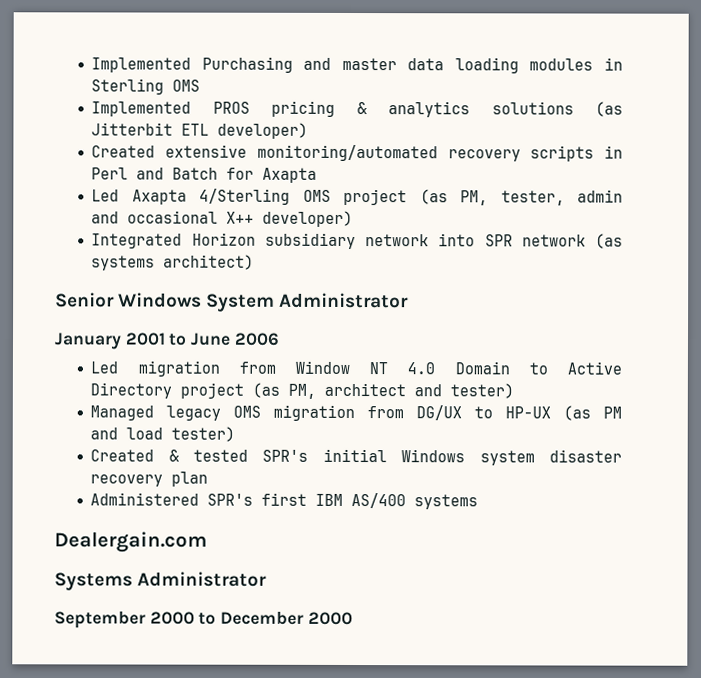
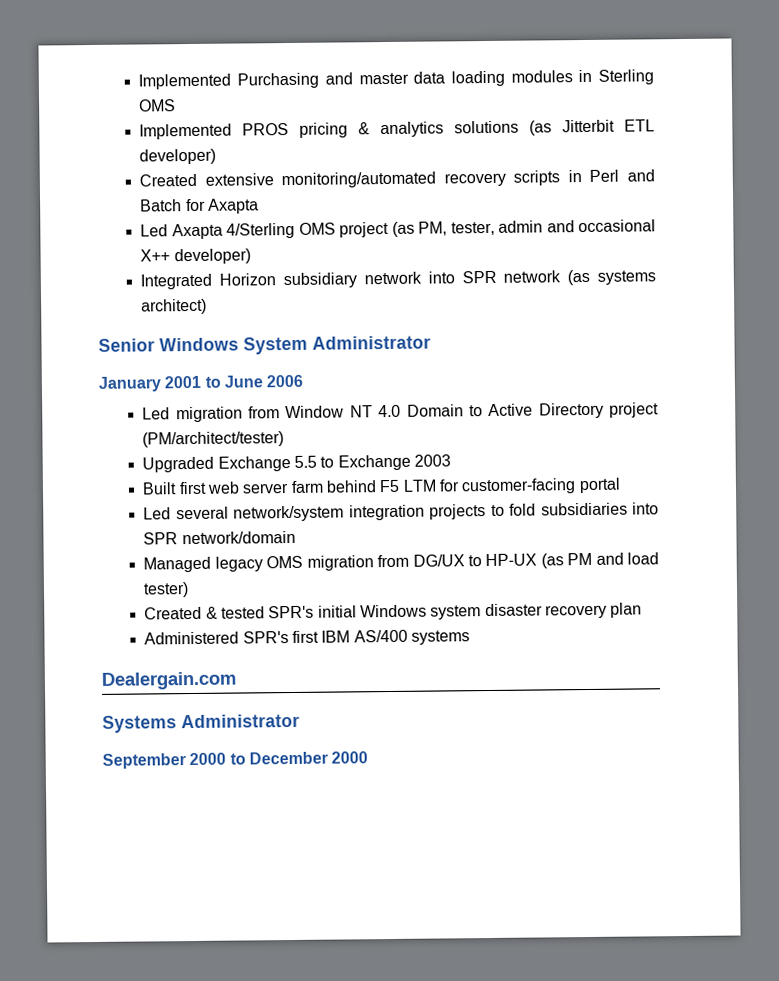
[252,382,515,399] (as PM, architect and tester) -> [142,431,285,448] [142,454,452,473] [142,477,621,495] [143,502,659,522] [143,530,296,545] (PM/architect/tester) // Upgraded Exchange 5.5 to Exchange 2003 // Built first web server farm behind F5 LTM for customer-facing portal // Led several network/system integration projects to fold subsidiaries into SPR network/domain

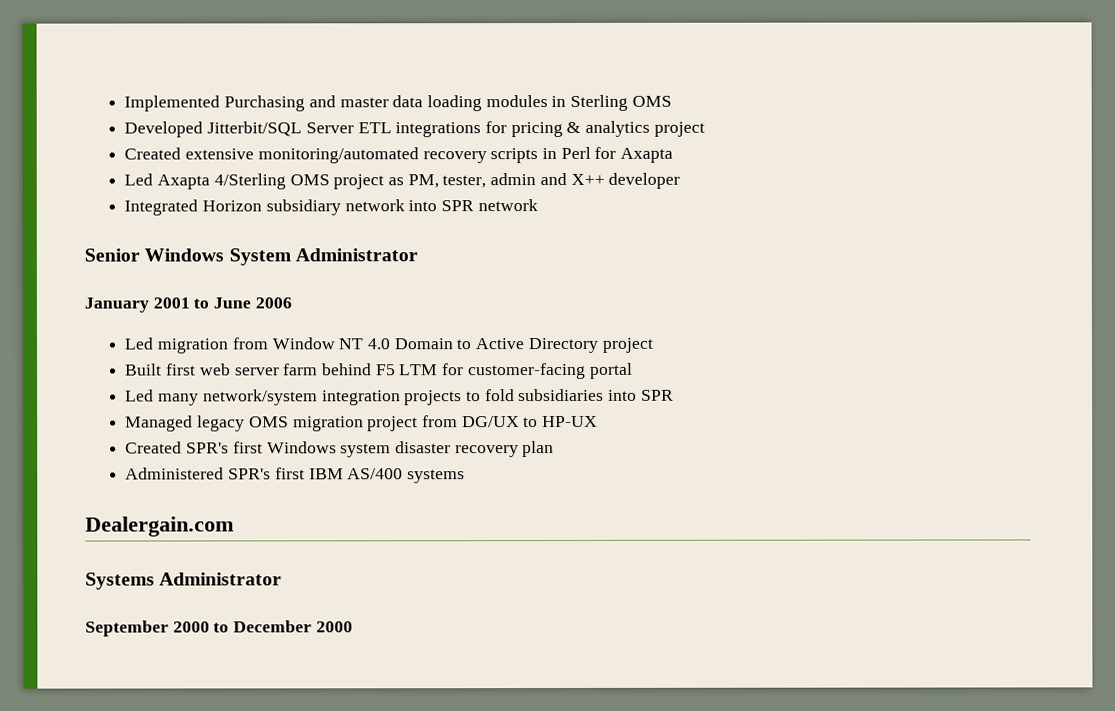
[139,119,655,140] [139,148,217,165] Implemented PROS pricing & analytics solutions (as Jitterbit ETL developer) -> [124,120,705,138] Developed Jitterbit/SQL Server ETL integrations for pricing & analytics project
[627,169,656,182] [140,199,183,212] and Batch -> (591, 152) none
[391,221,415,237] (as -> [387,177,404,186] as
[578,219,656,233] [140,248,251,265] occasional X++ developer) -> [570,172,681,189] X++ developer
[567,269,656,286] [141,298,208,315] (as systems architect) -> (538, 205) none
[142,431,285,448] [142,454,452,473] (PM/architect/tester) // Upgraded Exchange 5.5 to Exchange 2003 -> (653, 345) none
[175,506,229,520] several -> [158,393,200,406] many
[181,530,296,545] network/domain -> (674, 395) none
(374, 563) none -> [367,416,419,432] project
[540,552,659,569] [143,582,190,598] [144,605,357,620] (as PM and load tester) // Created & tested SPR's initial -> [125,441,263,454] // Created SPR's first

